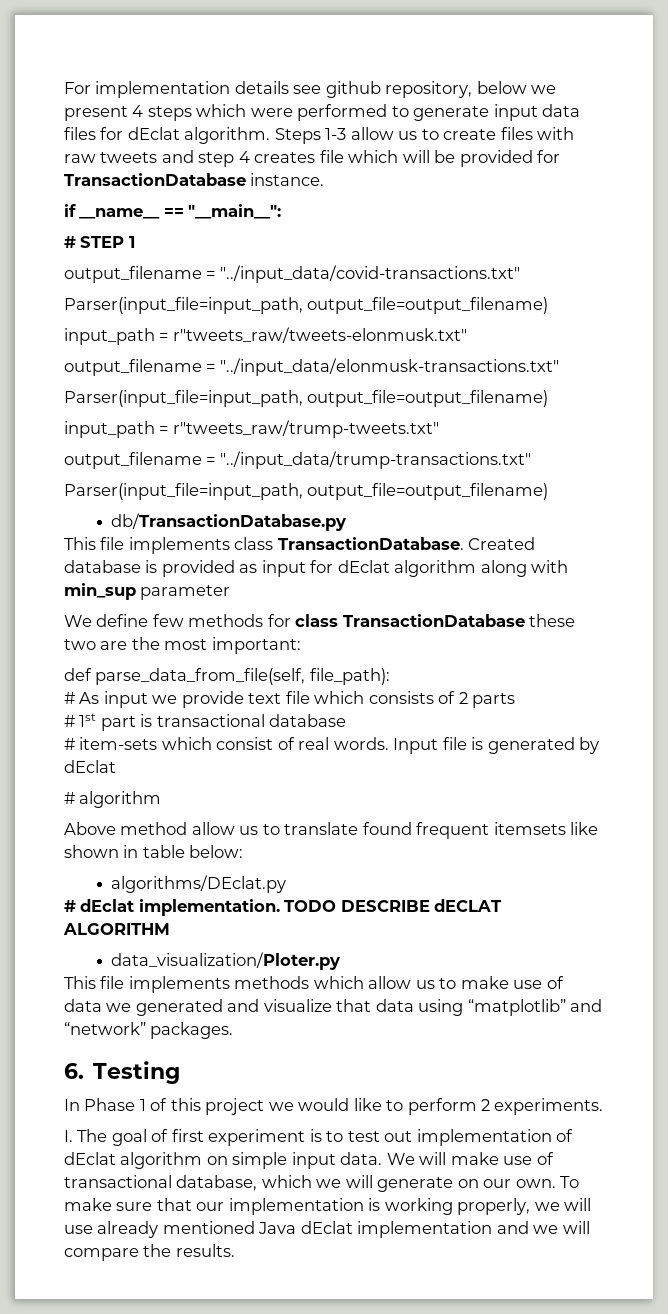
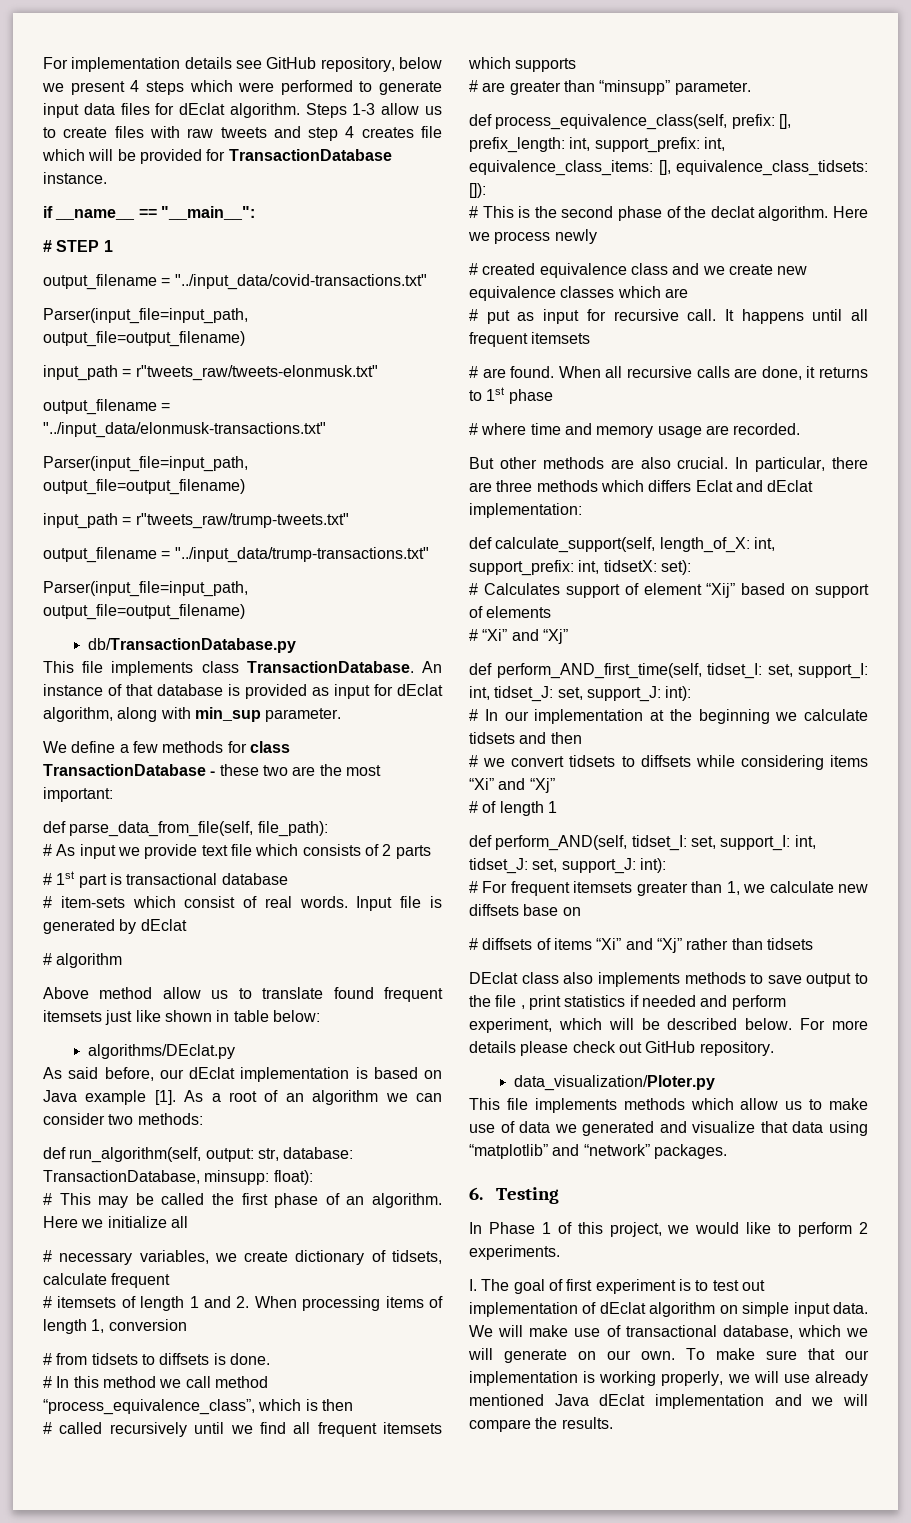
[325,81,381,98] github -> [266,57,317,69] GitHub
[468,537,536,550] Created -> [422,661,443,673] [43,684,153,696] An instance of that
[394,560,477,577] algorithm -> [43,707,113,722] algorithm,
[140,585,231,600] parameter -> [265,708,342,722] parameter.
(149, 620) none -> [119,744,129,753] a
(525, 620) none -> [210,771,216,776] -
(566, 828) none -> [105,1010,133,1025] just
[64,899,503,916] [63,923,170,935] # dEclat implementation. TODO DESCRIBE dECLAT ALGORITHM -> [43,1067,442,1082] [43,1090,442,1105] [43,1113,203,1125] [43,1147,354,1163] [43,1170,313,1185] [43,1193,443,1208] [43,1216,188,1228] [43,1250,442,1265] [43,1273,171,1288] [43,1296,443,1311] [43,1319,187,1334] [43,1353,270,1365] [43,1376,268,1388] [43,1399,353,1415] [43,1422,442,1437] [468,57,577,72] [469,80,751,95] [469,114,791,130] [469,137,725,153] [469,160,868,176] [469,183,486,198] [469,206,868,221] [468,229,597,244] [469,263,808,278] [469,286,688,301] [469,309,868,324] [469,332,591,347] [469,366,869,380] [469,387,553,404] [469,423,801,438] [469,457,868,472] [469,480,814,492] [469,503,582,518] [469,537,775,553] [469,560,691,576] [469,583,869,598] [469,606,552,618] [469,629,568,644] [469,663,868,679] [469,686,692,702] [469,709,868,724] [469,732,582,744] [469,755,868,770] [469,778,555,793] [469,801,557,816] [469,835,816,851] [469,858,666,874] [469,881,868,896] [469,904,581,916] [469,938,813,953] [469,972,868,987] [469,995,786,1010] [469,1018,868,1033] [469,1041,774,1056] As said before, our dEclat implementation is based on Java example [1]. As a root of an algorithm we can consider two methods: // def run_algorithm(self, output: str, database: TransactionDatabase, minsupp: float): // # This may be called the first phase of an algorithm. Here we initialize all // # necessary variables, we create dictionary of tidsets, calculate frequent // # itemsets of length 1 and 2. When processing items of length 1, conversion // # from tidsets to diffsets is done. // # In this method we call method “process_equivalence_class”, which is then // # called recursively until we find all frequent itemsets which supports // # are greater than “minsupp” parameter. // def process_equivalence_class(self, prefix: [], prefix_length: int, support_prefix: int, equivalence_class_items: [], equivalence_class_tidsets: []): // # This is the second phase of the declat algorithm. Here we process newly // # created equivalence class and we create new equivalence classes which are // # put as input for recursive call. It happens until all frequent itemsets // # are found. When all recursive calls are done, it returns to 1st phase // # where time and memory usage are recorded. // But other methods are also crucial. In particular, there are three methods which differs Eclat and dEclat implementation: // def calculate_support(self, length_of_X: int, support_prefix: int, tidsetX: set): // # Calculates support of element “Xij” based on support of elements // # “Xi” and “Xj” // def perform_AND_first_time(self, tidset_I: set, support_I: int, tidset_J: set, support_J: int): // # In our implementation at the beginning we calculate tidsets and then // # we convert tidsets to diffsets while considering items “Xi” and “Xj” // # of length 1 // def perform_AND(self, tidset_I: set, support_I: int, tidset_J: set, support_J: int): // # For frequent itemsets greater than 1, we calculate new diffsets base on // # diffsets of items “Xi” and “Xj” rather than tidsets // DEclat class also implements methods to save output to the file , print statistics if needed and perform experiment, which will be described below. For more details please check out GitHub repository.
[205,1098,265,1115] project -> [609,1222,662,1237] project,

